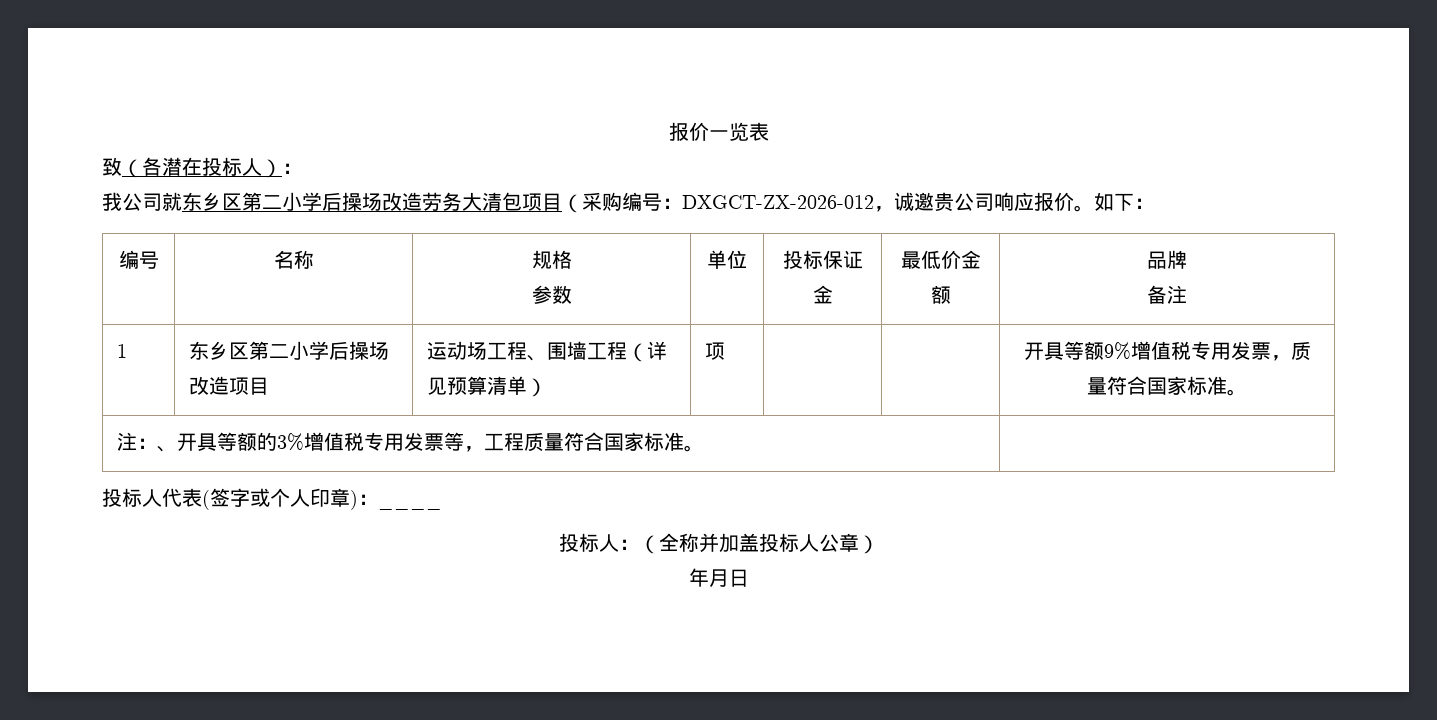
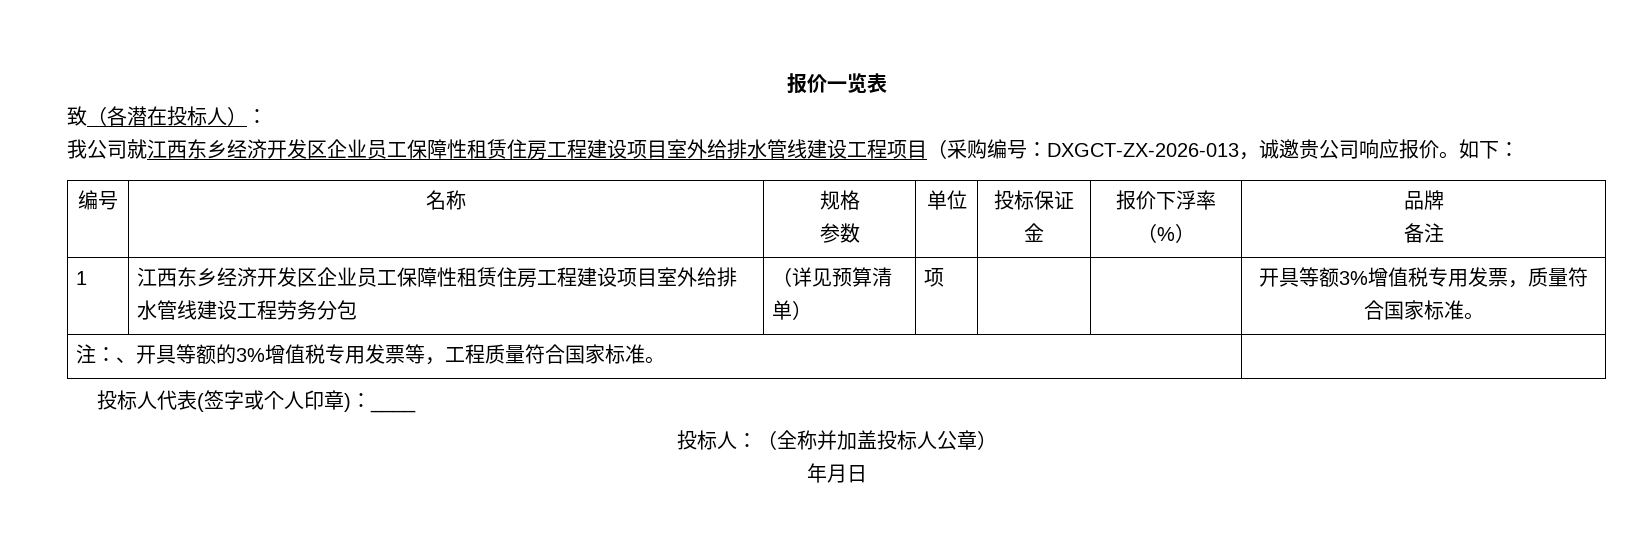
[182,192,522,211] 东乡区第二小学后操场改造劳务大清包 -> [147,139,887,160] 江西东乡经济开发区企业员工保障性租赁住房工程建设项目室外给排水管线建设工程
[682,195,874,209] DXGCT-ZX-2026-012 -> [1047,143,1239,157] DXGCT-ZX-2026-013
[900,250,981,269] [930,285,951,304] 最低价金额 -> [1116,190,1216,210] [1137,223,1195,243] 报价下浮率（%）
[189,341,390,360] [189,376,270,395] [427,341,628,361] 东乡区第二小学后操场改造项目 | 运动场工程、围墙工程 -> [137,267,738,288] [137,300,358,320] 江西东乡经济开发区企业员工保障性租赁住房工程建设项目室外给排水管线建设工程劳务分包 |
[1103,342,1131,360] 9% -> [1339,271,1368,285] 3%

